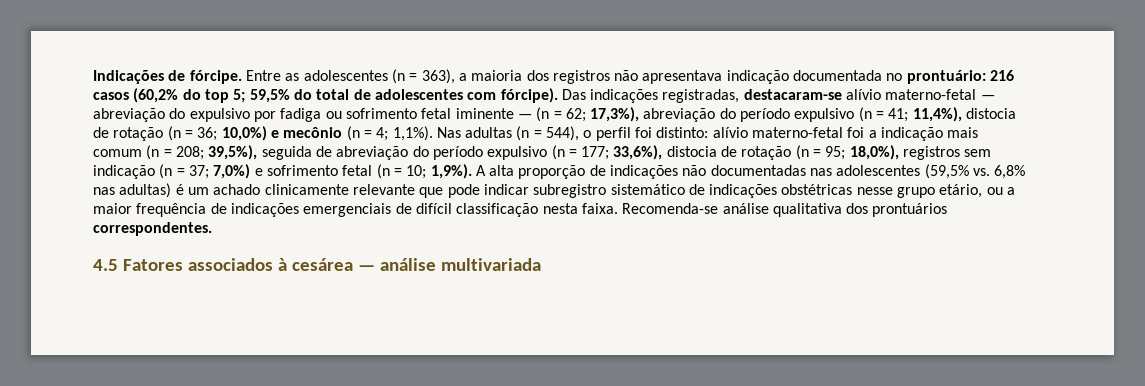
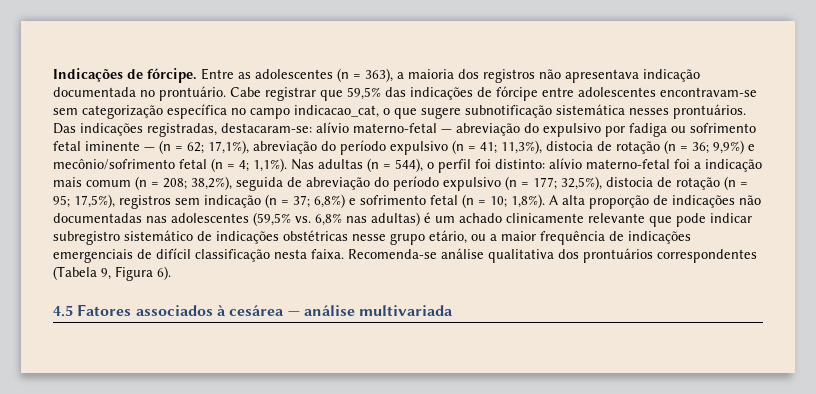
[906,70,1015,84] [93,88,558,103] prontuário: 216 casos (60,2% do top 5; 59,5% do total de adolescentes com fórcipe). -> [159,86,757,101] [53,104,746,119] prontuário. Cabe registrar que 59,5% das indicações de fórcipe entre adolescentes encontravam-se sem categorização específica no campo indicacao_cat, o que sugere subnotificação sistemática nesses prontuários.
[743,89,842,100] destacaram-se -> [221,123,312,133] destacaram-se:
[590,107,640,122] 17,3%), -> [208,140,249,154] 17,1%),
[912,107,962,122] 11,4%), -> [501,140,542,154] 11,3%),
[221,126,343,141] 10,0%) e mecônio -> [713,140,755,154] [53,159,207,170] 9,9%) e mecônio/sofrimento fetal
[208,145,258,160] 39,5%), -> [191,176,232,190] 38,2%),
[613,145,663,160] 33,6%), -> [561,176,602,190] 32,5%),
[849,145,899,160] 18,0%), -> [74,194,115,208] 17,5%),
[213,164,251,179] 7,0%) -> [314,194,345,208] 6,8%)
[430,164,472,179] 1,9%). -> [511,194,545,208] 1,8%).
[93,222,212,236] correspondentes. -> [657,249,757,263] [53,266,171,281] correspondentes (Tabela 9, Figura 6).

